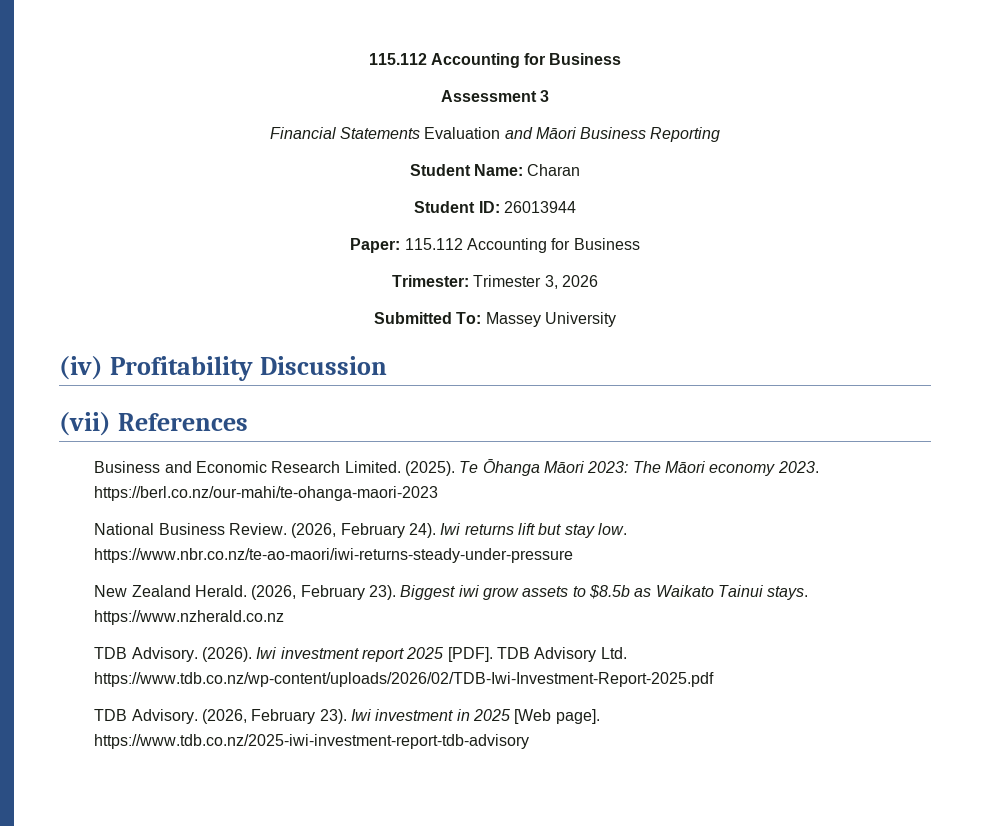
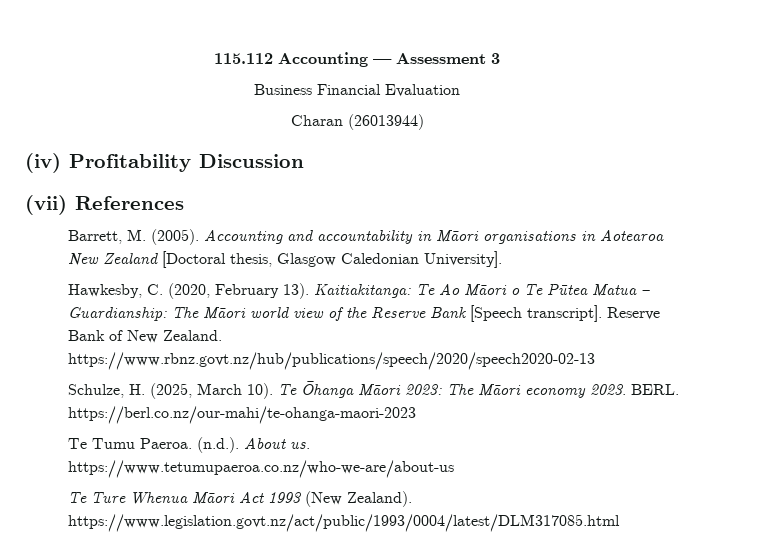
[368,53,622,68] 115.112 Accounting for Business // -> [214,52,392,67] 115.112 Accounting —
[269,127,420,139] Financial Statements -> [254,84,381,95] Business Financial
[504,127,721,142] [409,164,581,176] [414,201,576,213] [350,238,640,253] [392,275,598,289] [374,312,616,327] and Māori Business Reporting // Student Name: Charan // Student ID: 26013944 // Paper: 115.112 Accounting for Business // Trimester: Trimester 3, 2026 // Submitted To: Massey University -> [290,114,424,130] // Charan (26013944)
[94,461,456,476] Business and Economic Research Limited. (2025). -> [67,229,664,245] [67,251,502,268] [67,283,650,299] [67,305,660,322] [67,330,222,343] [67,352,595,370] [67,383,273,399] Barrett, M. (2005). Accounting and accountability in Māori organisations in Aotearoa New Zealand [Doctoral thesis, Glasgow Caledonian University]. // Hawkesby, C. (2020, February 13). Kaitiakitanga: Te Ao Māori o Te Pūtea Matua – Guardianship: The Māori world view of the Reserve Bank [Speech transcript]. Reserve Bank of New Zealand. https://www.rbnz.govt.nz/hub/publications/speech/2020/speech2020-02-13 // Schulze, H. (2025, March 10).
(819, 467) none -> [630,384,679,395] BERL.
[94,523,628,538] [94,548,574,563] [94,585,809,600] [94,610,285,625] [94,647,627,662] [94,672,715,687] [94,709,600,724] [94,734,530,749] National Business Review. (2026, February 24). Iwi returns lift but stay low. https://www.nbr.co.nz/te-ao-maori/iwi-returns-steady-under-pressure // New Zealand Herald. (2026, February 23). Biggest iwi grow assets to $8.5b as Waikato Tainui stays. https://www.nzherald.co.nz // TDB Advisory. (2026). Iwi investment report 2025 [PDF]. TDB Advisory Ltd. https://www.tdb.co.nz/wp-content/uploads/2026/02/TDB-Iwi-Investment-Report-2025.pdf // TDB Advisory. (2026, February 23). Iwi investment in 2025 [Web page]. https://www.tdb.co.nz/2025-iwi-investment-report-tdb-advisory -> [67,437,310,453] [67,460,454,478] [67,491,412,507] [67,514,620,532] Te Tumu Paeroa. (n.d.). About us. https://www.tetumupaeroa.co.nz/who-we-are/about-us // Te Ture Whenua Māori Act 1993 (New Zealand). https://www.legislation.govt.nz/act/public/1993/0004/latest/DLM317085.html

